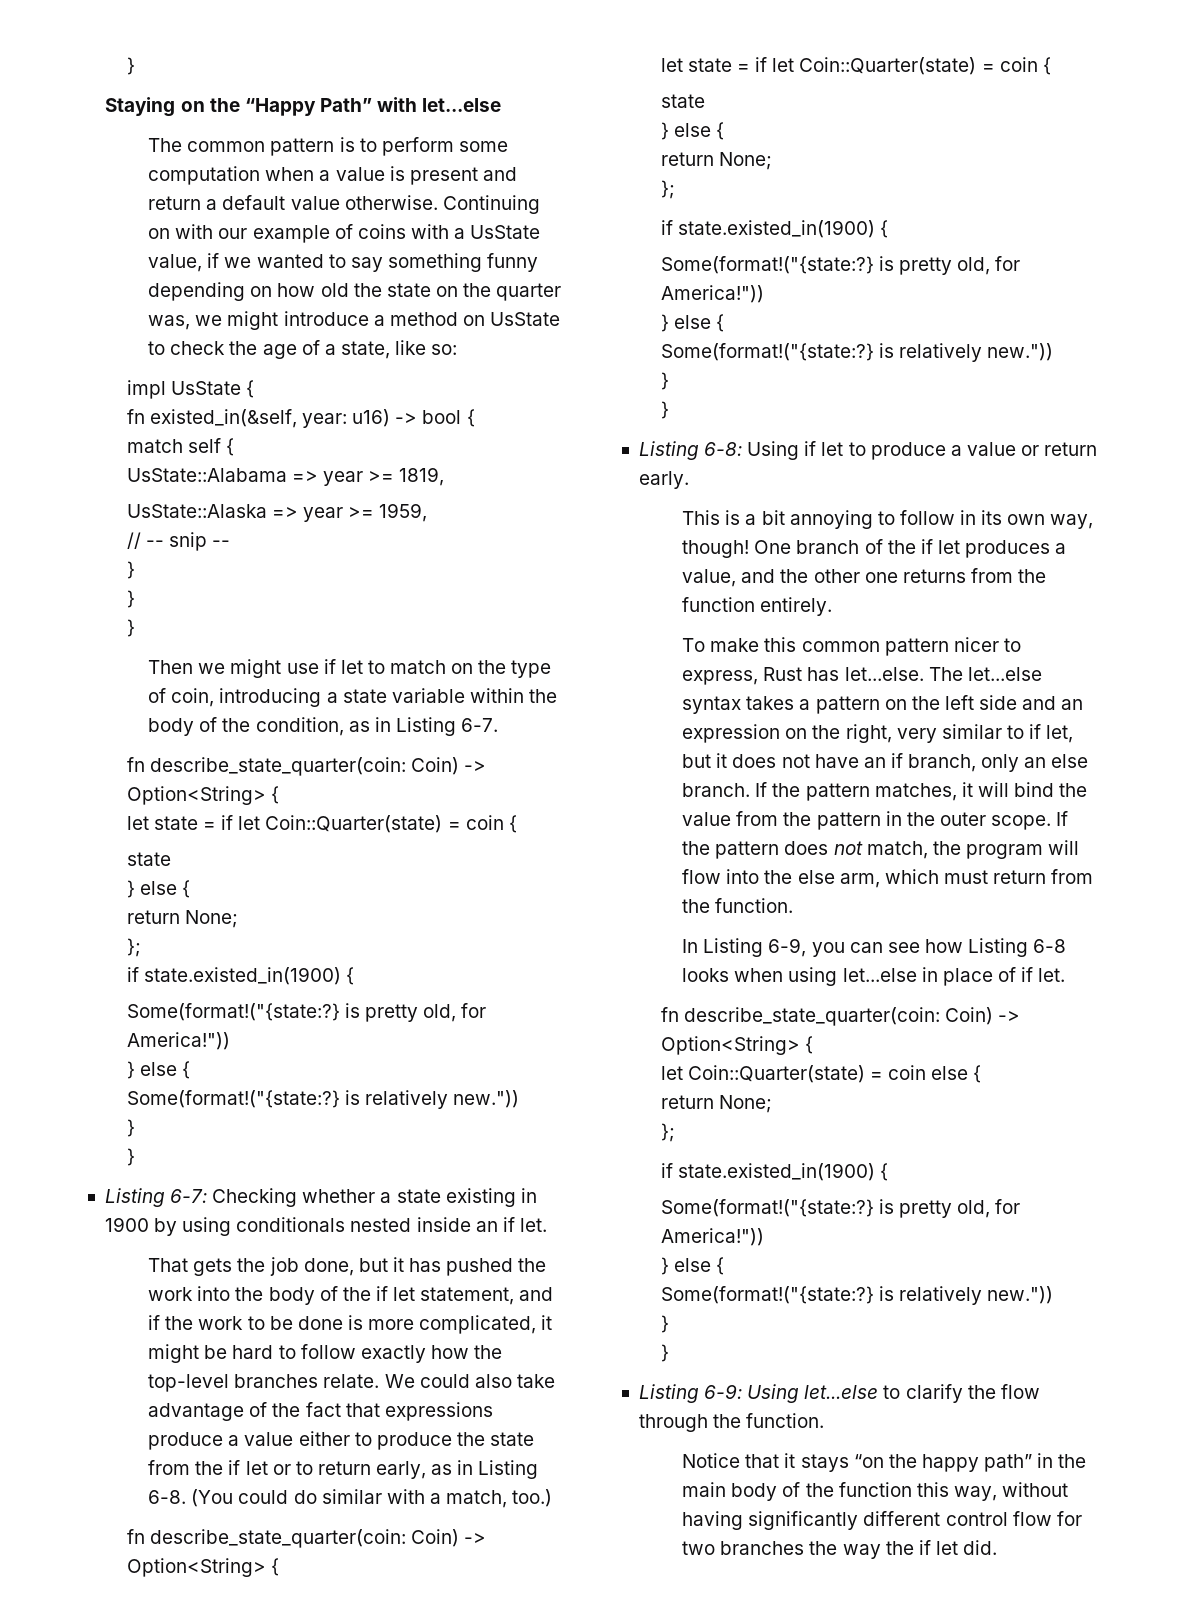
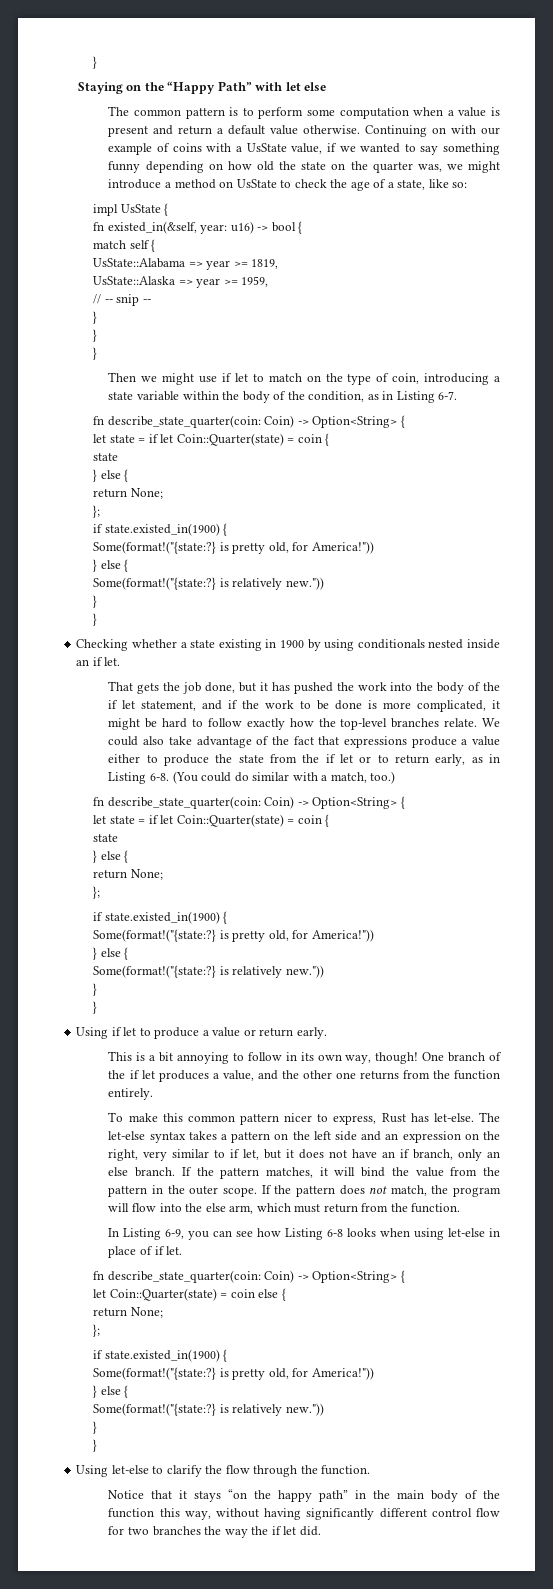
[422,98,502,112] let...else -> [285,82,327,91] let else
[104,1188,208,1207] Listing 6-7: -> (97, 619) none
[638,441,743,460] Listing 6-8: -> (97, 1007) none
[844,667,1042,681] let...else. The let...else -> [433,1112,500,1122] [108,1131,146,1140] let-else. The let-else
[842,968,917,982] let...else -> [448,1228,486,1237] let-else
[638,1384,879,1403] Listing 6-9: Using let...else -> [76,1465,149,1477] Using let-else

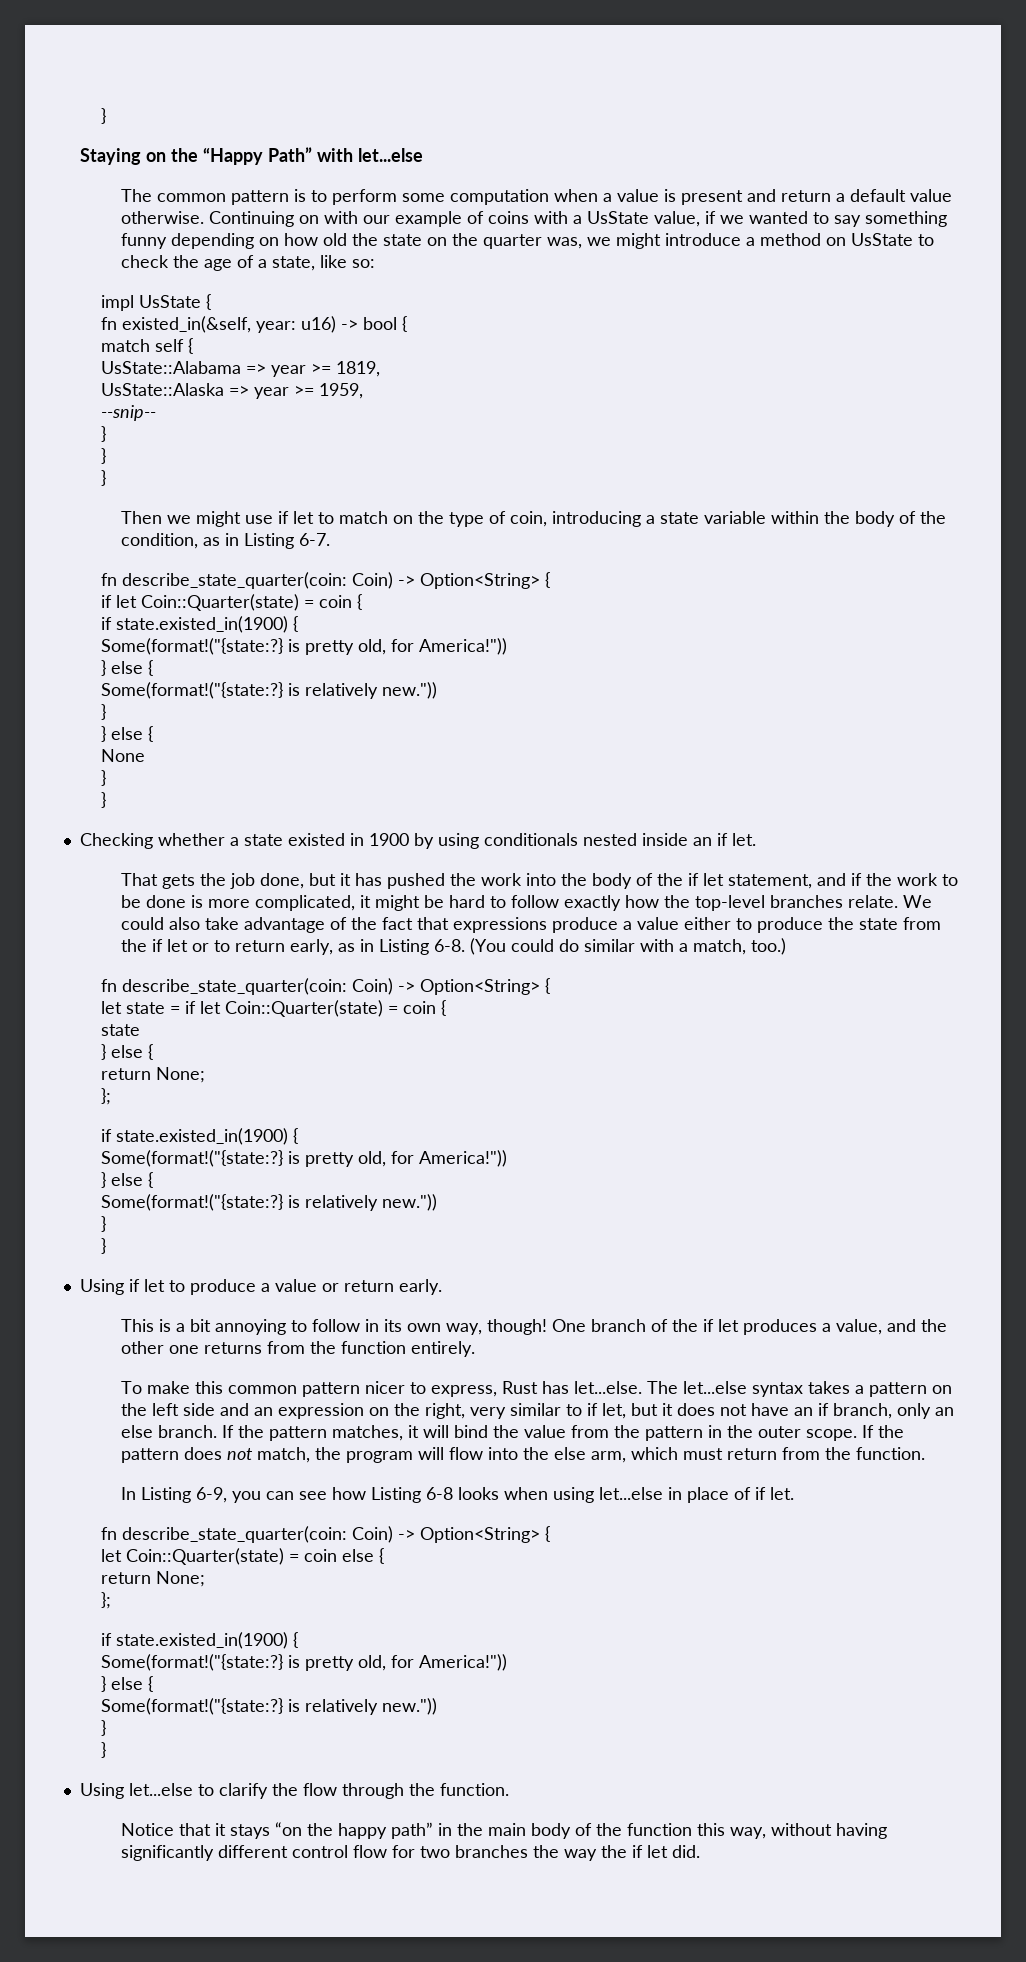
[285,82,327,91] let else -> [358,148,424,162] let...else
[92,294,151,306] // -- snip -- -> [100,405,156,421] --snip--
[92,433,330,446] [92,453,118,461] [92,469,129,482] [92,488,163,499] [92,505,100,518] let state = if let Coin::Quarter(state) = coin { // state // } else { // return None; // }; -> [100,594,362,611] if let Coin::Quarter(state) = coin {
(97, 601) none -> [100,726,153,742] [100,749,145,762] [100,770,106,786] // } else { // None // }
[218,639,262,651] existing -> [287,833,345,846] existed
[433,1112,500,1122] [108,1131,146,1140] let-else. The let-else -> [573,1381,747,1394] let...else. The let...else
[448,1228,486,1237] let-else -> [598,1487,663,1500] let...else
[111,1465,149,1474] let-else -> [128,1783,193,1796] let...else

